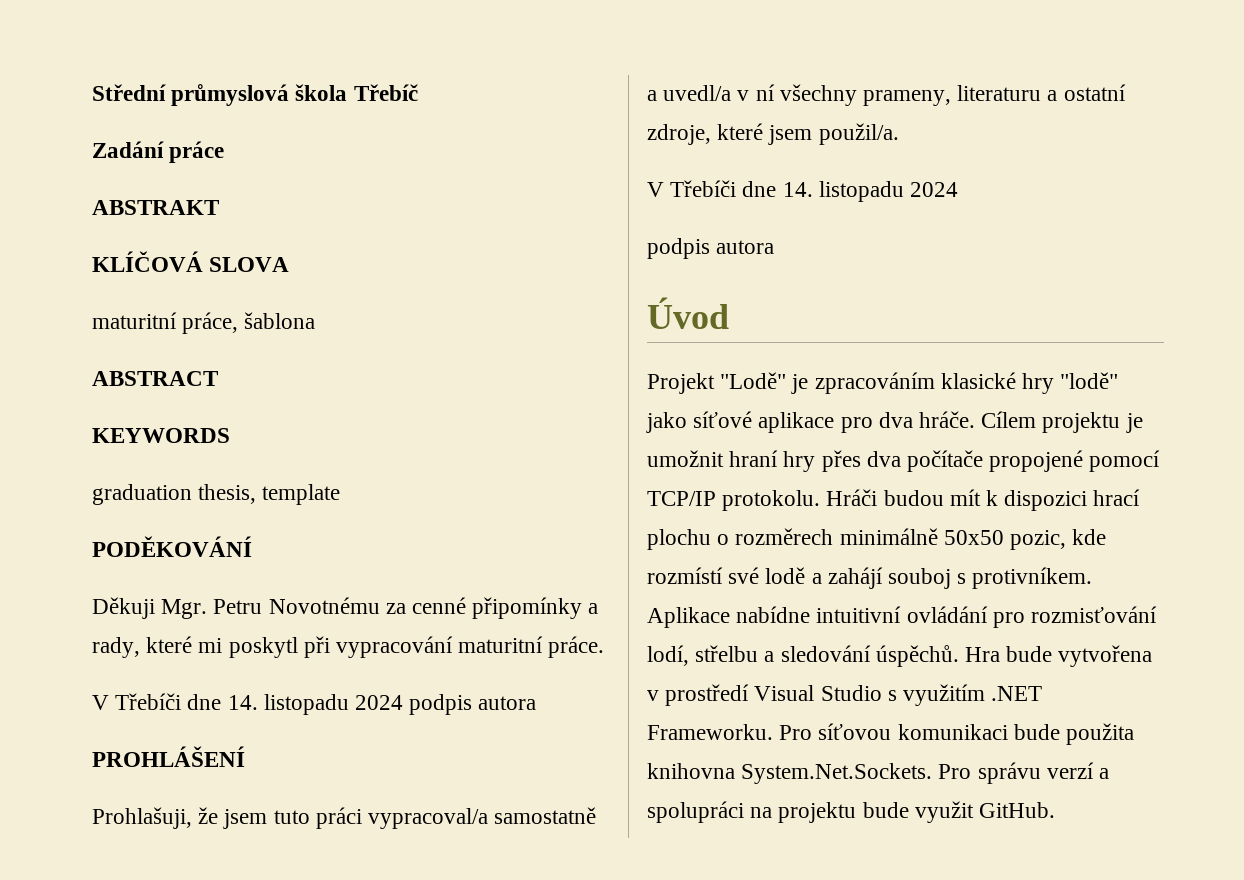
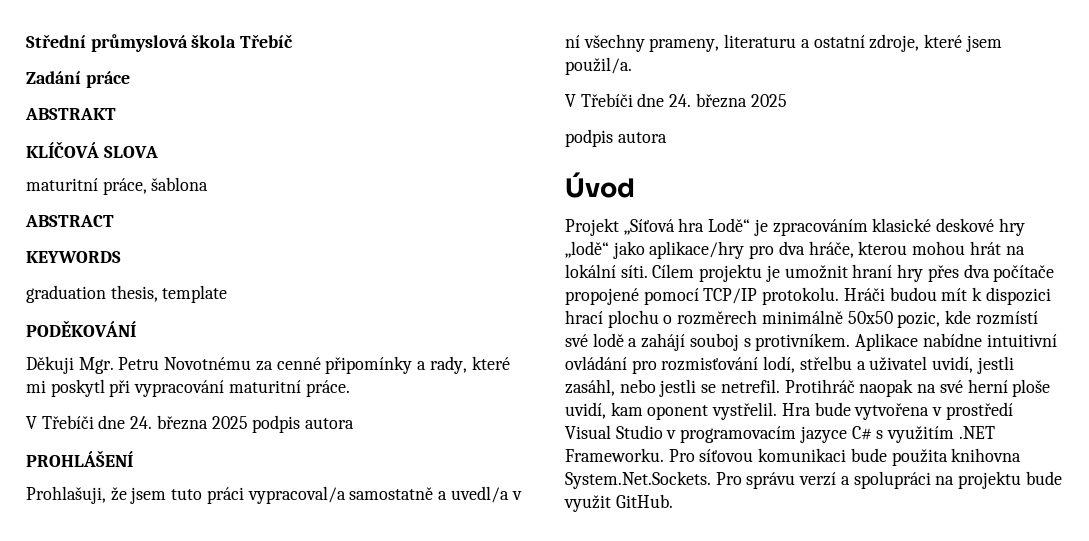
[227,694,404,715] 14. listopadu 2024 -> [130,415,248,430] 24. března 2025
[782,181,959,202] 14. listopadu 2024 -> [669,93,787,108] 24. března 2025
[720,372,1119,394] [646,411,976,433] "Lodě" je zpracováním klasické hry "lodě" jako síťové aplikace pro dva hráče. -> [623,218,1025,236] [565,241,1025,259] [565,264,648,278] „Síťová hra Lodě“ je zpracováním klasické deskové hry „lodě“ jako aplikace/hry pro dva hráče, kterou mohou hrát na lokální síti.
[780,645,959,667] sledování úspěchů. -> [869,356,1014,374] [565,379,1051,397] [565,402,778,420] uživatel uvidí, jestli zasáhl, nebo jestli se netrefil. Protihráč naopak na své herní ploše uvidí, kam oponent vystřelil.
(882, 693) none -> [666,426,872,443] v programovacím jazyce C#

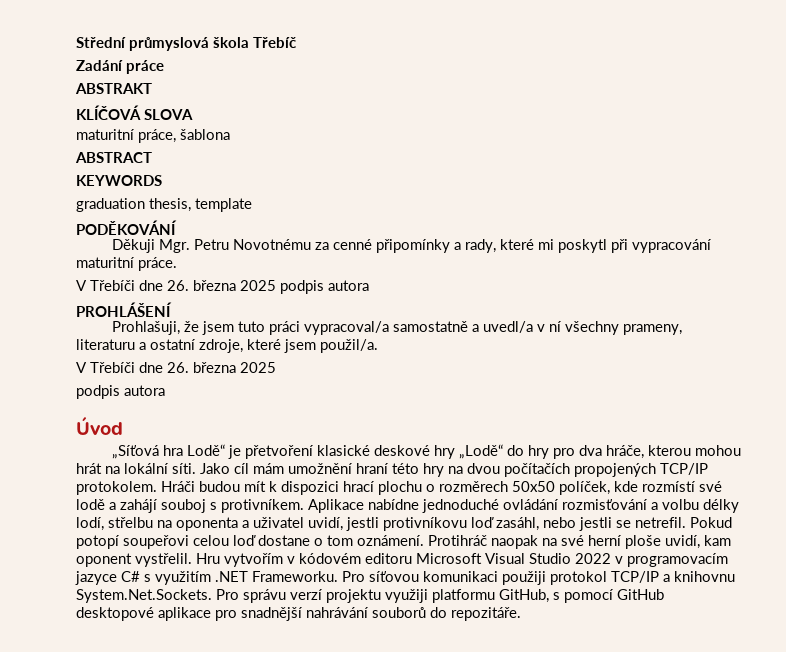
[130,416,153,429] 24. -> [167,280,189,291] 26.
[669,94,692,107] 24. -> [167,362,189,373] 26.
[565,218,619,236] Projekt -> (123, 425) none
[772,219,868,236] zpracováním -> [245,445,315,459] přetvoření
[565,241,745,259] „lodě“ jako aplikace/hry -> [459,444,550,459] „Lodě“ do hry
[652,264,1055,282] [565,287,840,305] Cílem projektu je umožnit hraní hry přes dva počítače propojené pomocí TCP/IP protokolu. -> [200,463,708,477] [76,481,157,495] Jako cíl mám umožnění hraní této hry na dvou počítačích propojených TCP/IP protokolem.
[761,310,941,328] minimálně 50x50 pozic, -> [512,481,610,495] 50x50 políček,
[986,334,1057,347] [565,356,852,374] intuitivní ovládání pro rozmisťování lodí, střelbu -> [422,499,739,513] [76,517,238,531] jednoduché ovládání rozmisťování a volbu délky lodí, střelbu na oponenta
(1014, 365) none -> [383,517,494,531] protivníkovu loď
(780, 386) none -> [690,517,732,528] [76,535,424,549] Pokud potopí soupeřovi celou loď dostane o tom oznámení.
[781,402,1013,420] Hra bude vytvořena v prostředí -> [196,553,482,567] Hru vytvořím v kódovém editoru Microsoft
(663, 432) none -> [575,553,611,564] 2022
[850,448,1022,466] [565,471,1062,489] [564,494,673,512] bude použita knihovna System.Net.Sockets. Pro správu verzí a spolupráci na projektu bude využit GitHub. -> [502,571,735,585] [76,589,664,603] [76,607,521,621] použiji protokol TCP/IP a knihovnu System.Net.Sockets. Pro správu verzí projektu využiji platformu GitHub, s pomocí GitHub desktopové aplikace pro snadnější nahrávání souborů do repozitáře.

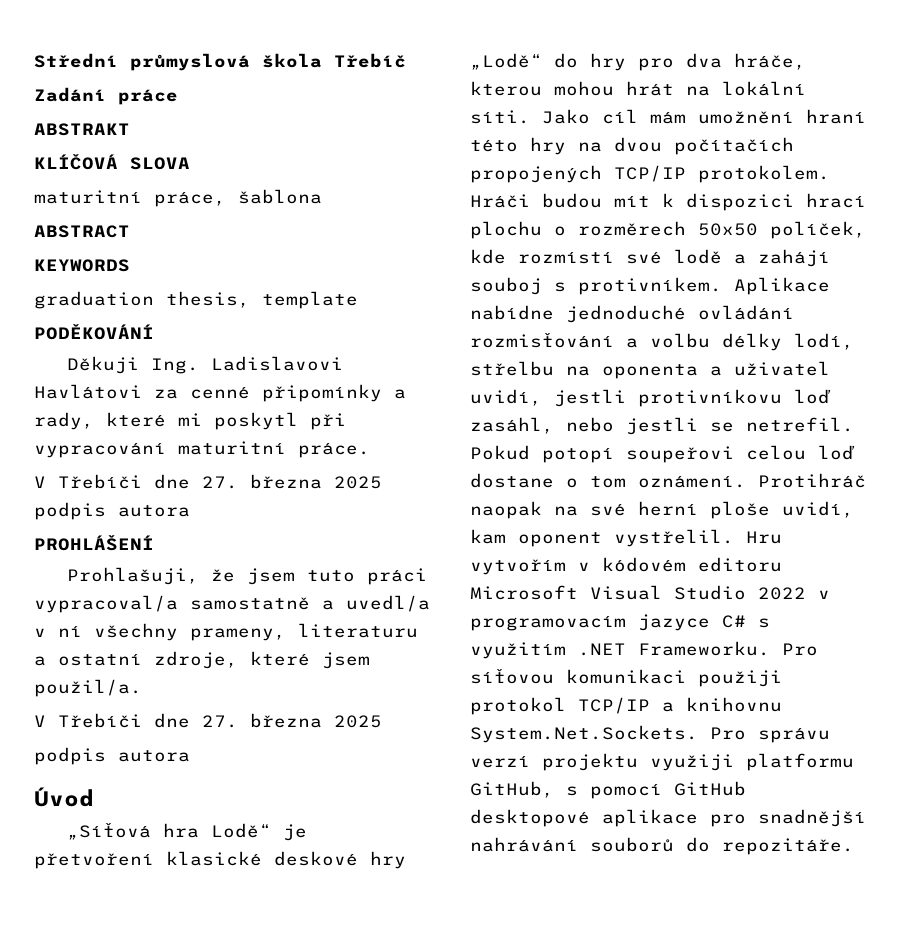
[159,239,312,253] Mgr. Petru Novotnému -> [151,356,344,374] [34,384,142,399] Ing. Ladislavovi Havlátovi
[167,280,189,291] 26. -> [202,476,238,489] 27.
[167,362,189,373] 26. -> [202,715,238,728] 27.

